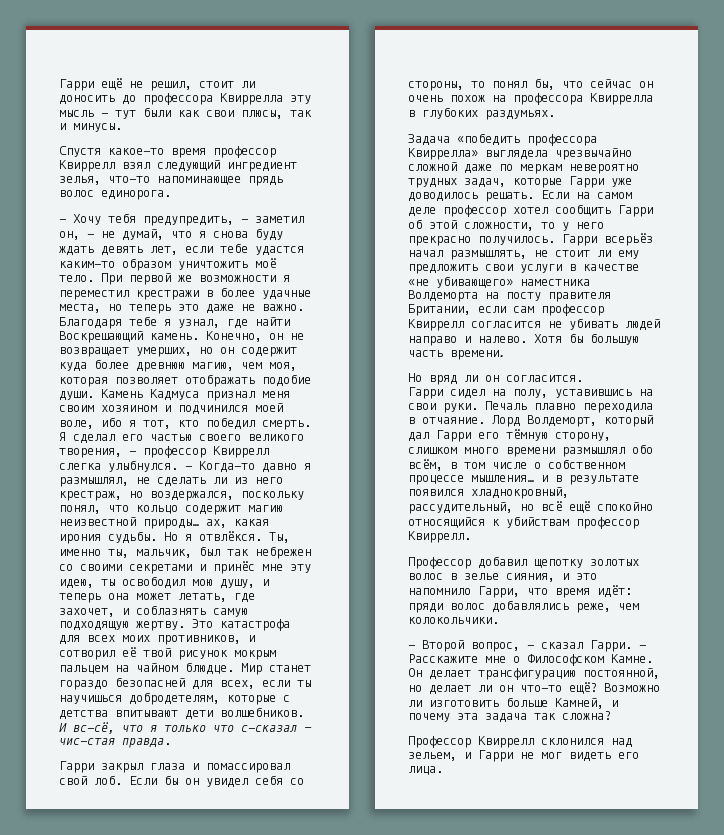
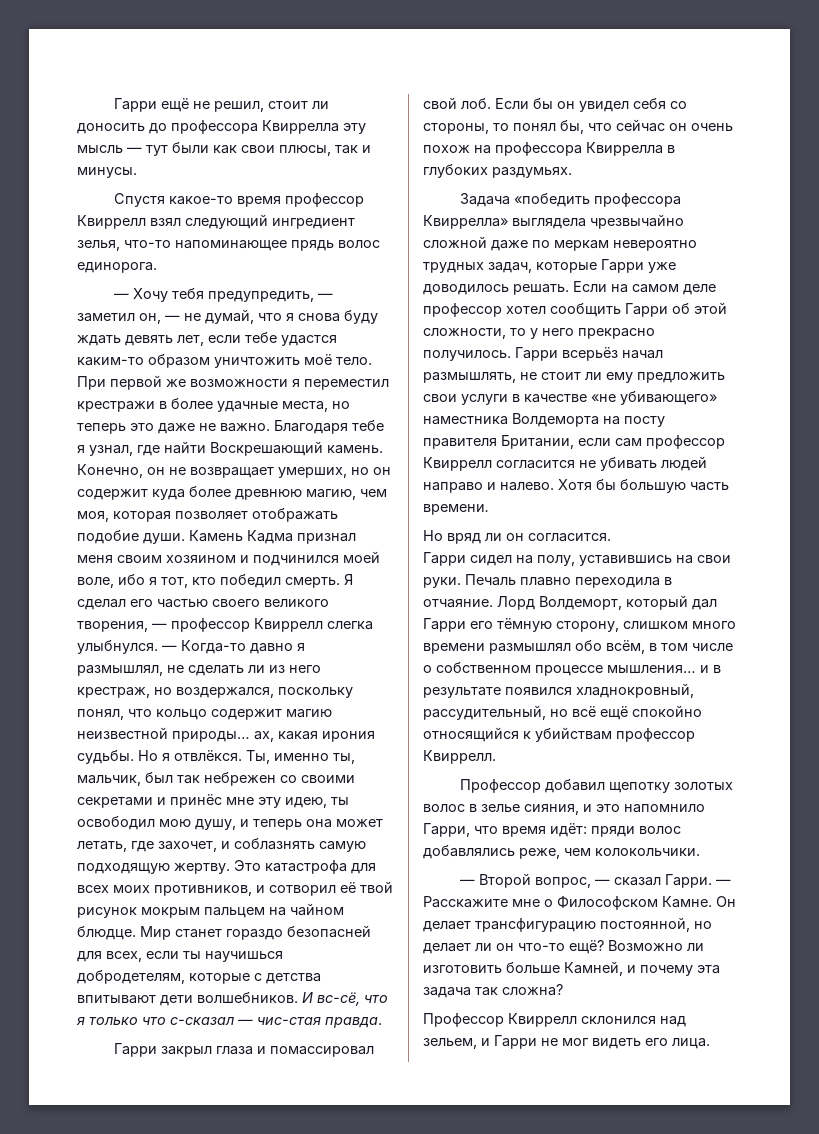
[150,389,199,401] Кадмуса -> [247,530,293,544] Кадма

